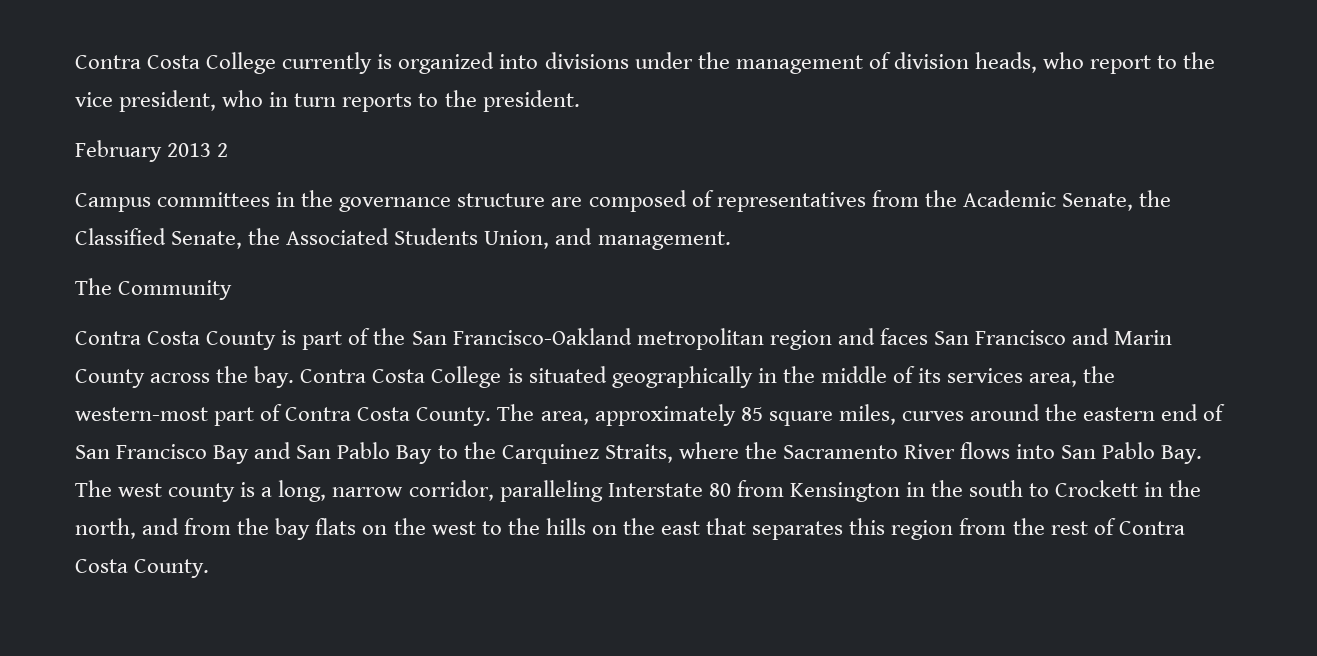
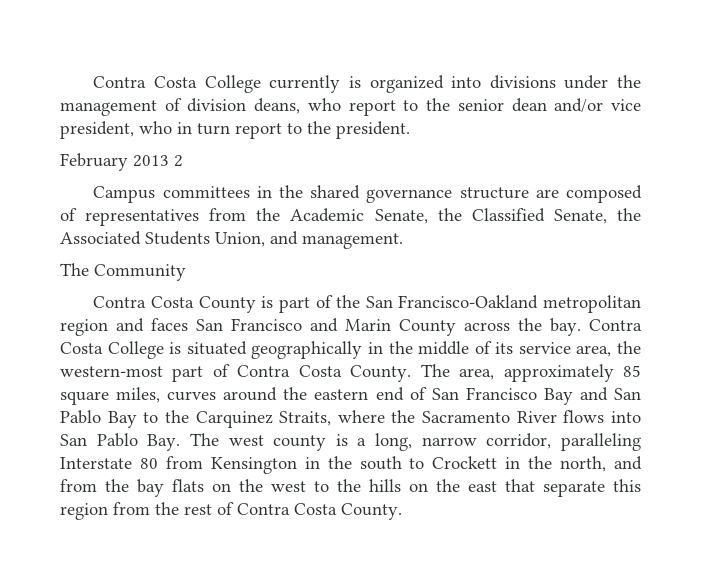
[974,52,1037,73] heads, -> [254,98,301,114] deans,
(1216, 60) none -> [457,98,604,113] senior dean and/or
[342,93,413,112] reports -> [235,123,282,139] report
(334, 198) none -> [310,185,361,199] shared
[947,368,1024,383] services -> [518,342,571,354] service
[752,521,844,540] separates -> [543,481,605,497] separate

